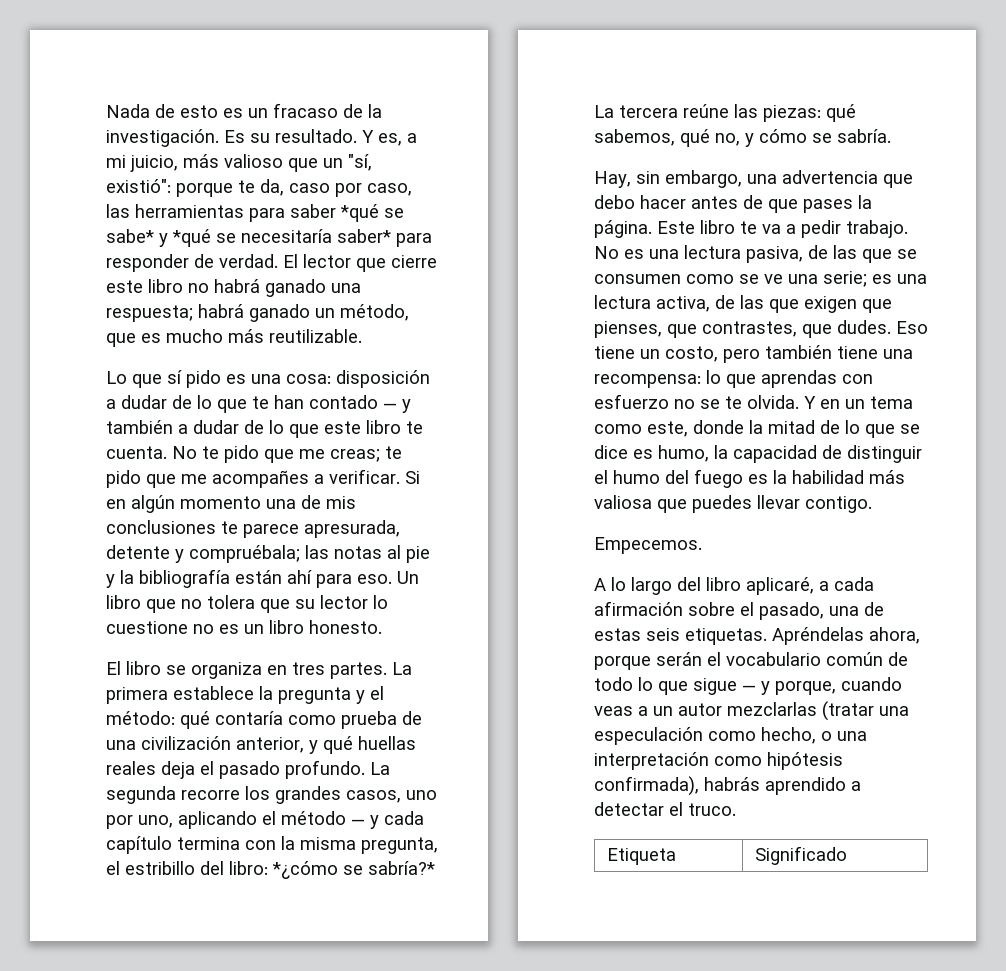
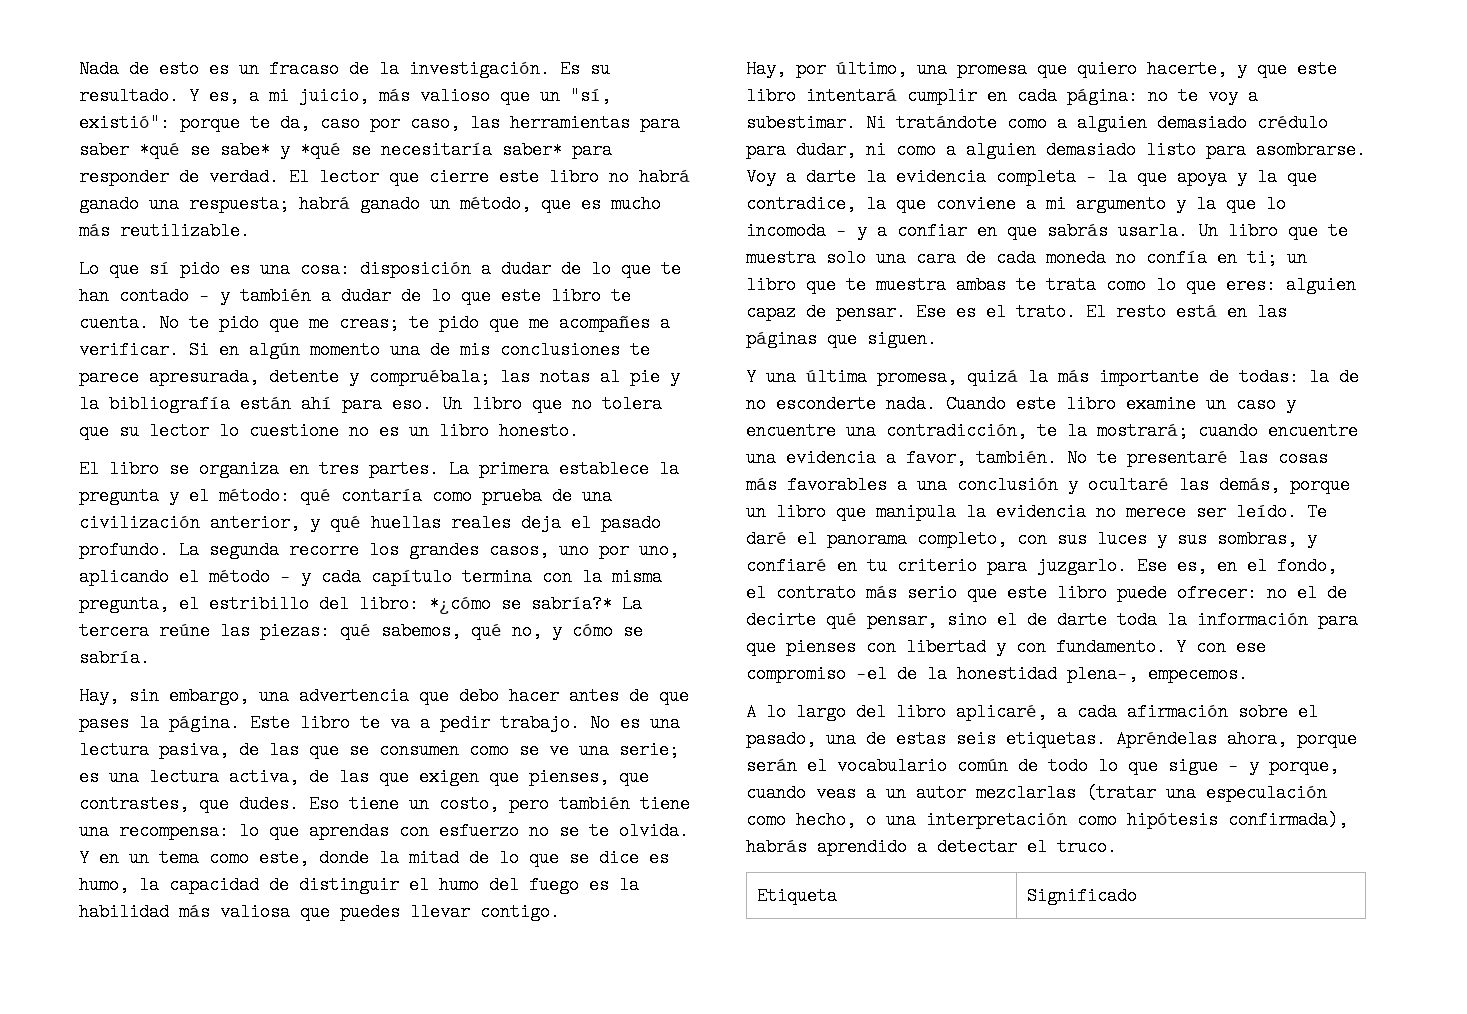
[594,537,702,554] Empecemos. -> [746,60,1337,78] [746,87,1258,105] [746,114,1328,132] [746,141,1366,159] [746,168,1317,186] [746,195,1286,213] [746,222,1348,240] [746,249,1307,267] [746,276,1356,294] [746,303,1287,321] [746,330,937,348] [746,368,1359,386] [746,395,1296,413] [746,422,1358,440] [746,449,1328,467] [746,476,1350,494] [746,503,1327,521] [746,530,1317,548] [746,557,1337,575] [746,584,1347,602] [746,611,1358,629] [746,638,1266,656] [746,665,1248,683] Hay, por último, una promesa que quiero hacerte, y que este libro intentará cumplir en cada página: no te voy a subestimar. Ni tratándote como a alguien demasiado crédulo para dudar, ni como a alguien demasiado listo para asombrarse. Voy a darte la evidencia completa — la que apoya y la que contradice, la que conviene a mi argumento y la que lo incomoda — y a confiar en que sabrás usarla. Un libro que te muestra solo una cara de cada moneda no confía en ti; un libro que te muestra ambas te trata como lo que eres: alguien capaz de pensar. Ese es el trato. El resto está en las páginas que siguen. // Y una última promesa, quizá la más importante de todas: la de no esconderte nada. Cuando este libro examine un caso y encuentre una contradicción, te la mostrará; cuando encuentre una evidencia a favor, también. No te presentaré las cosas más favorables a una conclusión y ocultaré las demás, porque un libro que manipula la evidencia no merece ser leído. Te daré el panorama completo, con sus luces y sus sombras, y confiaré en tu criterio para juzgarlo. Ese es, en el fondo, el contrato más serio que este libro puede ofrecer: no el de decirte qué pensar, sino el de darte toda la información para que pienses con libertad y con fundamento. Y con ese compromiso —el de la honestidad plena—, empecemos.

